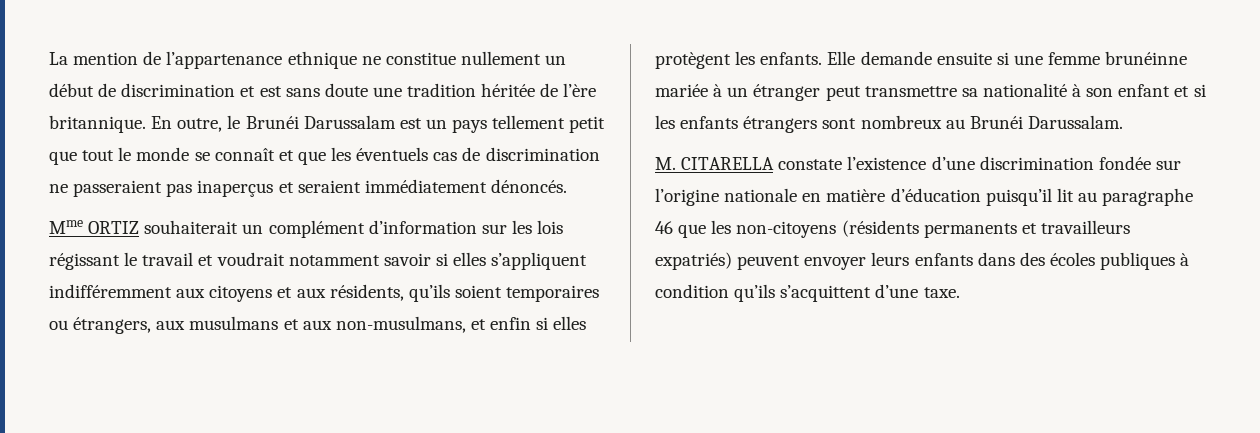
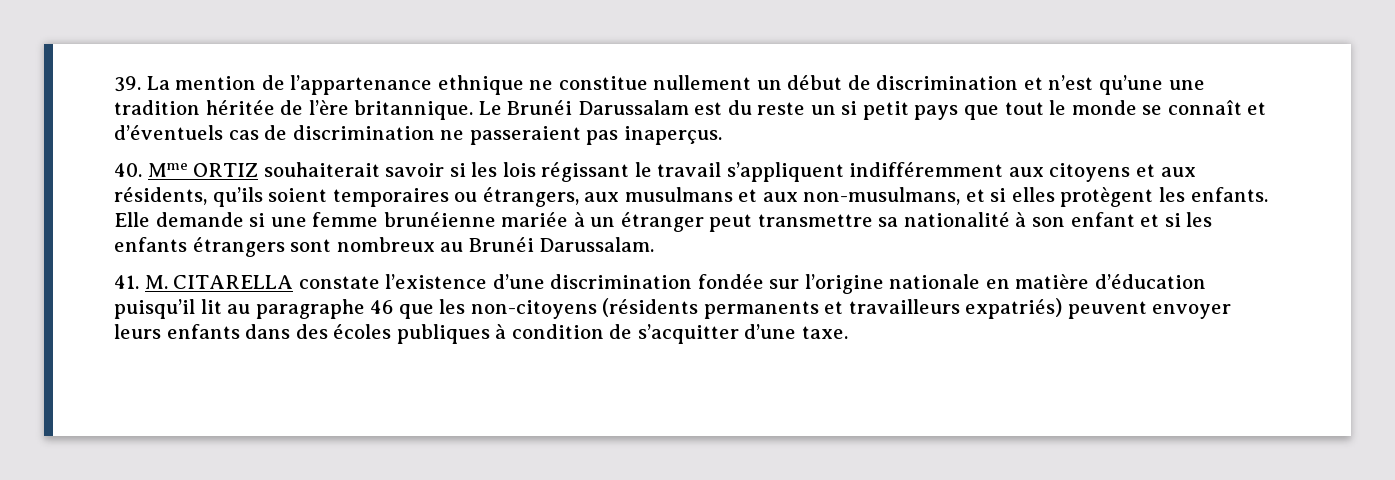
(49, 58) none -> [114,76,141,92] 39.
[259,83,368,97] est sans doute -> [1048,75,1164,95] n’est qu’une
[151,115,606,133] En outre, le Brunéi Darussalam est un pays tellement petit -> [478,100,959,120] Le Brunéi Darussalam est du reste un si petit pays
[297,147,429,165] que les éventuels -> [114,125,223,140] d’éventuels
[197,179,567,197] [49,220,507,238] inaperçus et seraient immédiatement dénoncés. // Mme ORTIZ souhaiterait un complément d’information sur -> [623,126,722,145] [114,162,466,177] inaperçus. // 40. Mme ORTIZ souhaiterait savoir si
[198,252,487,266] et voudrait notamment savoir si elles -> (722, 169) none
[490,317,532,330] enfin -> (985, 195) none
[936,52,992,65] ensuite -> (244, 219) none
[1105,51,1188,65] brunéinne -> [383,212,496,227] brunéienne
(1123, 122) none -> [114,275,139,289] 41.
[734,284,872,302] qu’ils s’acquittent -> [609,324,739,344] de s’acquitter

